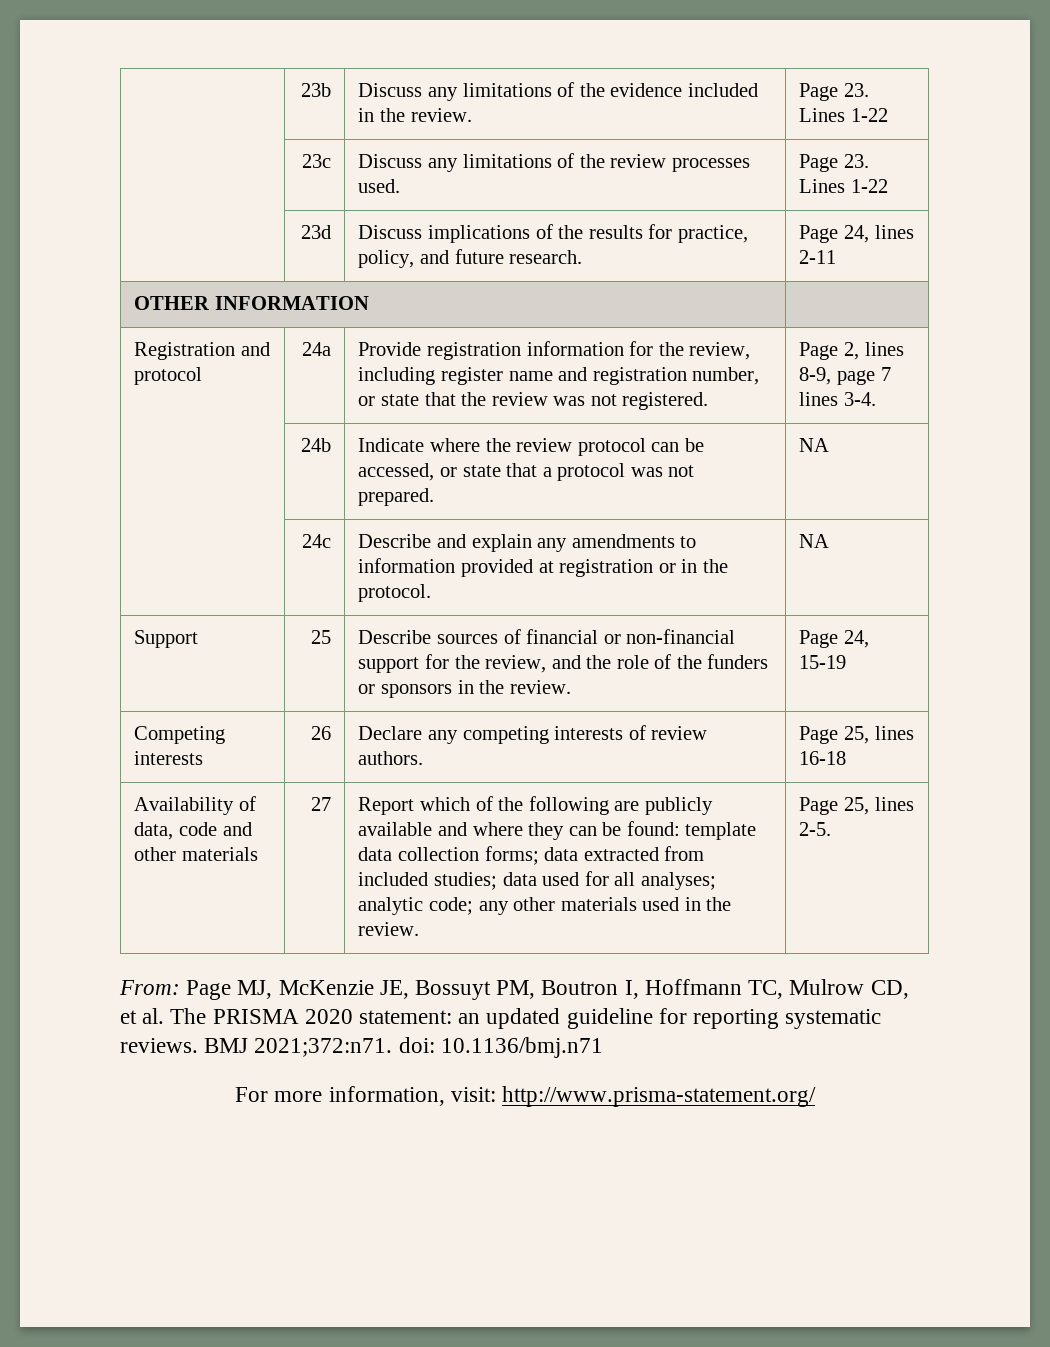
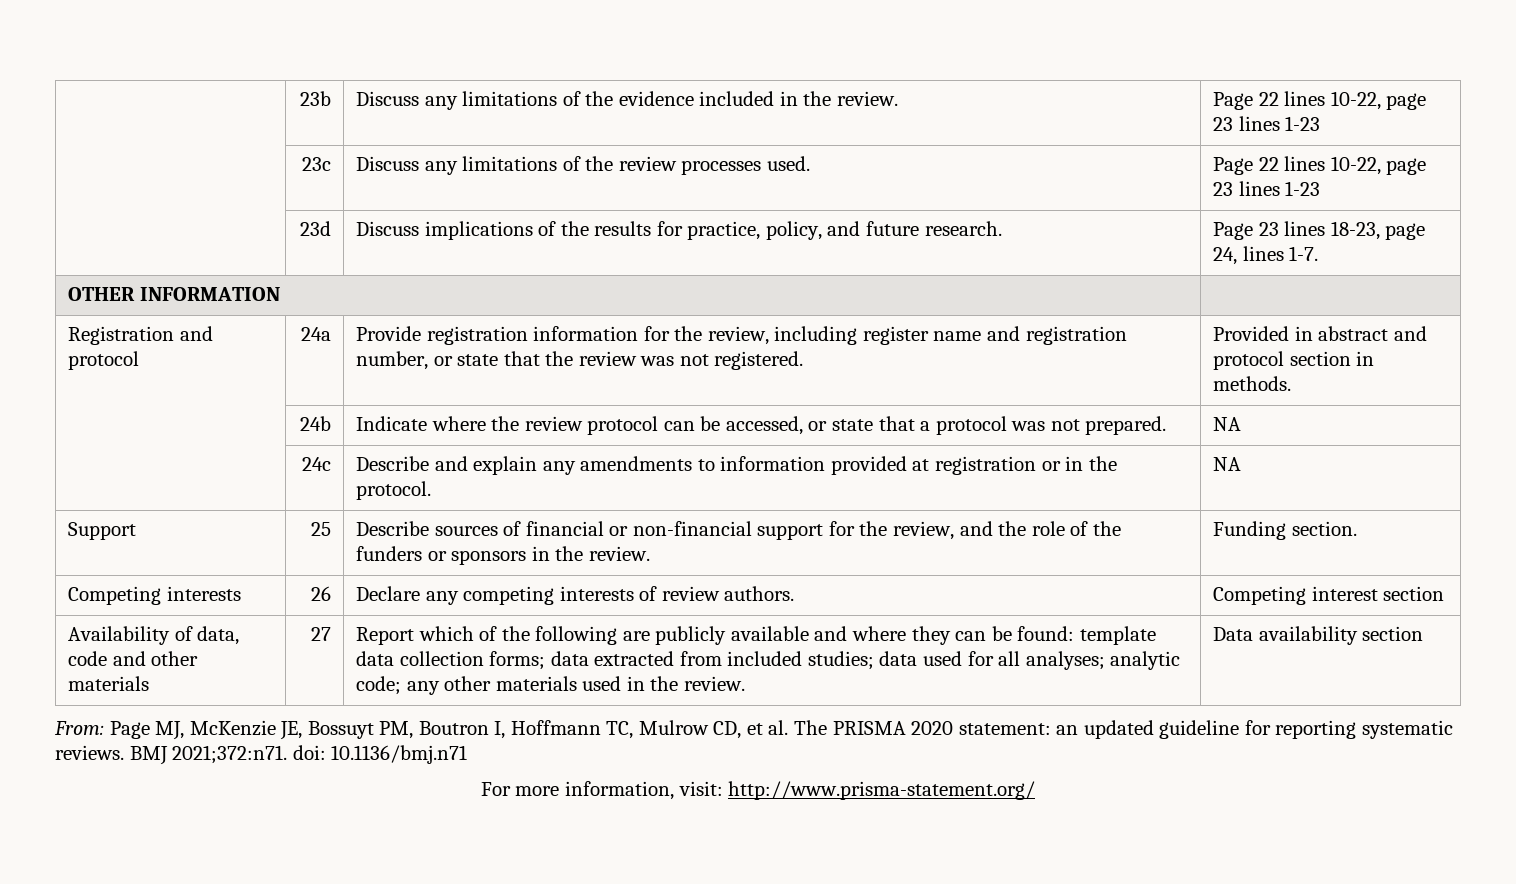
[844,83,870,97] [799,108,889,122] 23. Lines 1-22 -> [1258,91,1427,110] [1213,116,1321,131] 22 lines 10-22, page 23 lines 1-23
[844,154,870,168] [799,179,889,193] 23. Lines 1-22 -> [1258,156,1427,175] [1213,181,1321,196] 22 lines 10-22, page 23 lines 1-23
(839, 234) none -> [1258,221,1426,240] 23 lines 18-23, page
[799,250,837,264] 2-11 -> [1289,246,1319,261] 1-7.
[799,342,904,360] [799,367,891,385] [799,392,877,406] Page 2, lines 8-9, page 7 lines 3-4. -> [1213,326,1427,341] [1213,351,1375,370] [1213,376,1292,391] Provided in abstract and protocol section in methods.
[799,630,870,648] [799,655,847,669] Page 24, 15-19 -> [1213,521,1357,540] Funding section.
[799,726,914,744] [799,751,847,765] Page 25, lines 16-18 -> [1213,586,1445,605] Competing interest section
[799,797,914,815] [799,822,832,836] Page 25, lines 2-5. -> [1213,626,1424,645] Data availability section

